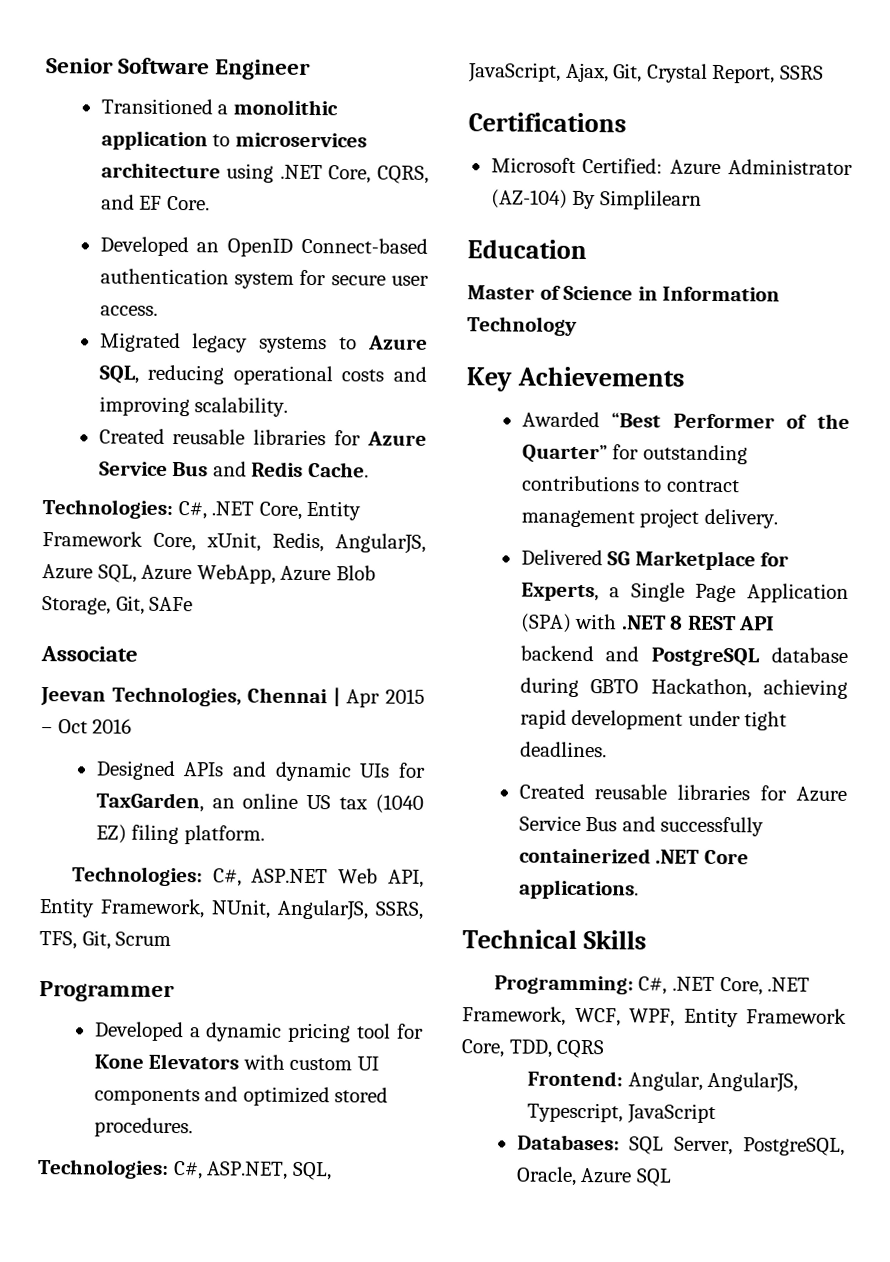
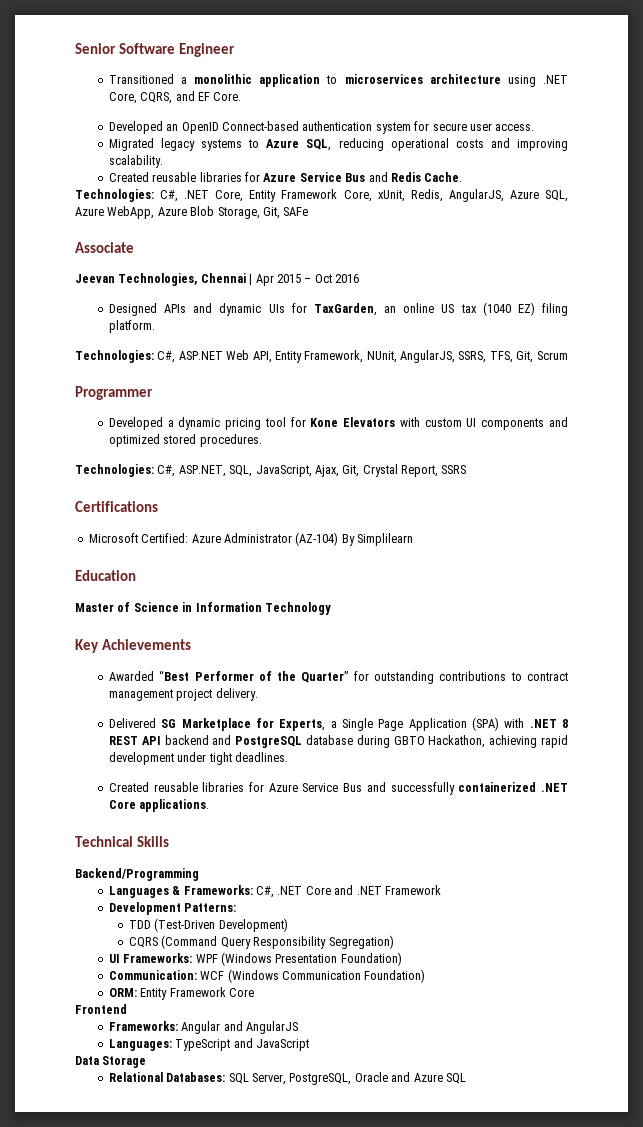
[493,975,811,996] [462,1006,847,1028] [461,1039,606,1059] [527,1070,799,1093] [527,1102,716,1124] Programming: C#, .NET Core, .NET Framework, WCF, WPF, Entity Framework Core, TDD, CQRS // Frontend: Angular, AngularJS, Typescript, JavaScript // -> [75,868,199,881] [108,885,441,898] [108,902,237,915] [129,918,288,932] [129,935,394,949] [108,952,402,966] [108,969,426,983] [108,987,255,1000] [75,1004,127,1014] [108,1021,299,1034] [108,1038,310,1051] [75,1056,147,1068] [108,1072,163,1082] Backend/Programming // Languages & Frameworks: C#, .NET Core and .NET Framework // Development Patterns: // TDD (Test-Driven Development) // CQRS (Command Query Responsibility Segregation) // UI Frameworks: WPF (Windows Presentation Foundation) // Communication: WCF (Windows Communication Foundation) // ORM: Entity Framework Core // Frontend // Frameworks: Angular and AngularJS // Languages: TypeScript and JavaScript // Data Storage // Relational
[515,1166,577,1186] Oracle, -> [354,1072,411,1082] Oracle and

